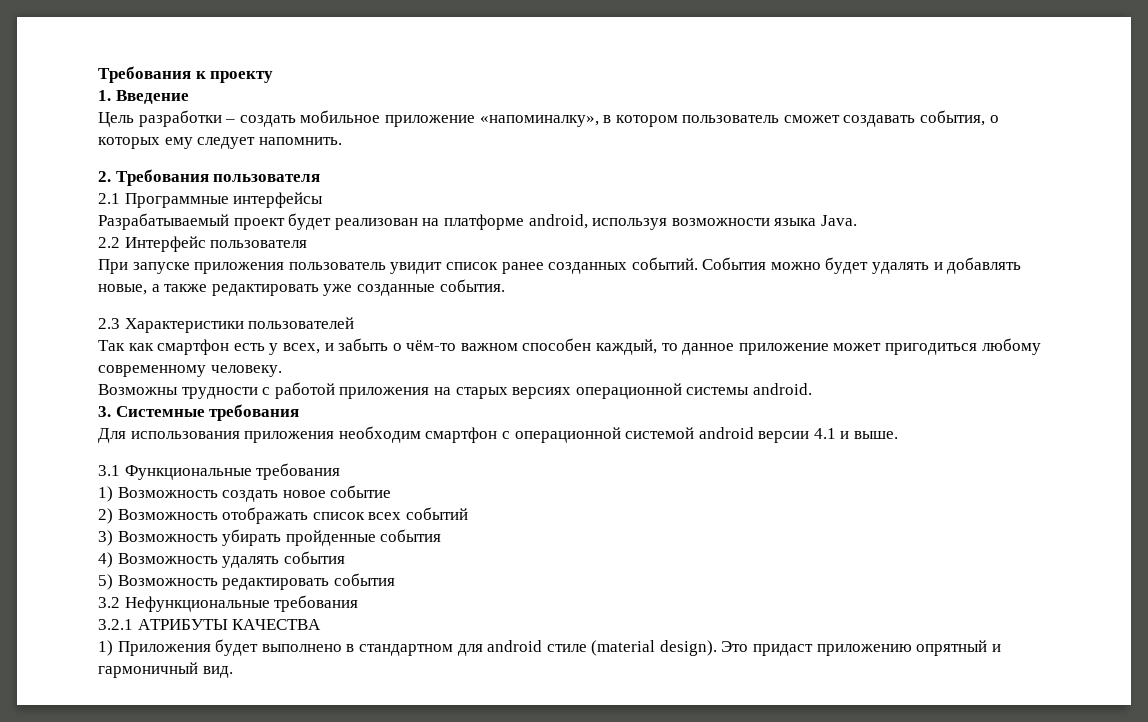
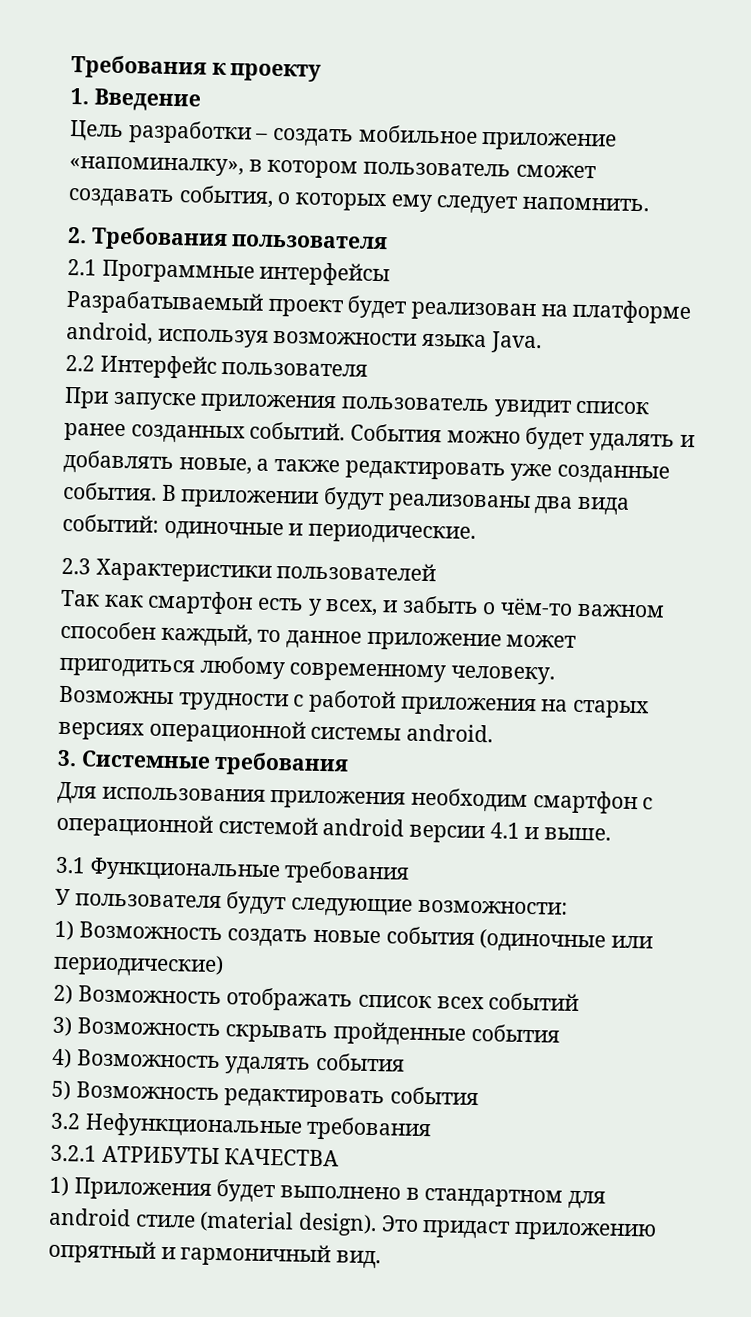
(505, 285) none -> [161,484,631,515] [62,513,477,544] В приложении будут реализованы два вида событий: одиночные и периодические.
[98,485,392,502] 1) Возможность создать новое событие -> [55,888,568,917] [54,920,654,953] [53,952,224,978] У пользователя будут следующие возможности: // 1) Возможность создать новые события (одиночные или периодические)
[222,529,282,546] убирать -> [225,1024,329,1044] скрывать

